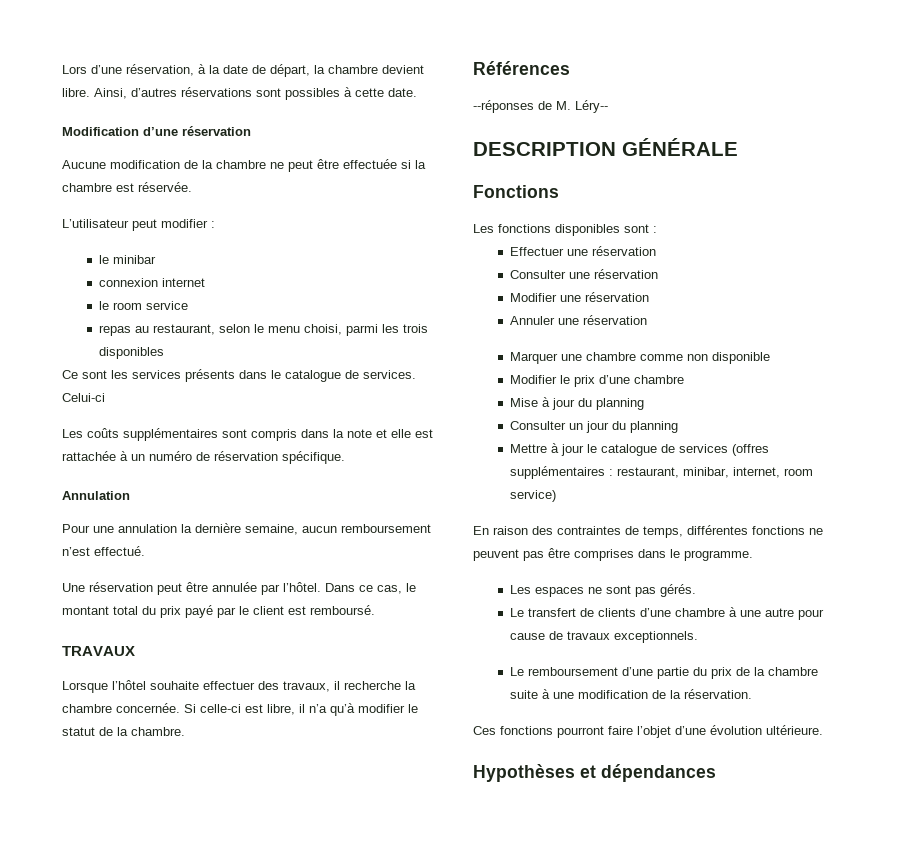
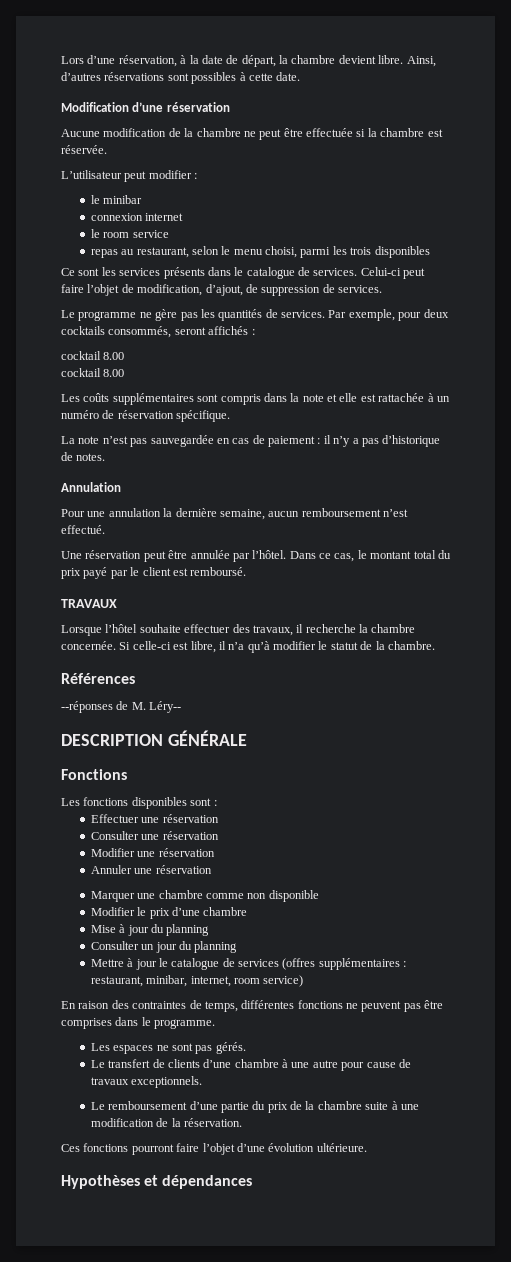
(105, 397) none -> [403,268,426,279] [61,284,382,296] [61,309,449,321] [61,326,255,338] [61,351,125,360] [61,368,125,377] peut faire l’objet de modification, d’ajout, de suppression de services. // Le programme ne gère pas les quantités de services. Par exemple, pour deux cocktails consommés, seront affichés : // cocktail 8.00 // cocktail 8.00
(345, 457) none -> [61,435,441,447] [61,452,106,461] // La note n’est pas sauvegardée en cas de paiement : il n’y a pas d’historique de notes.

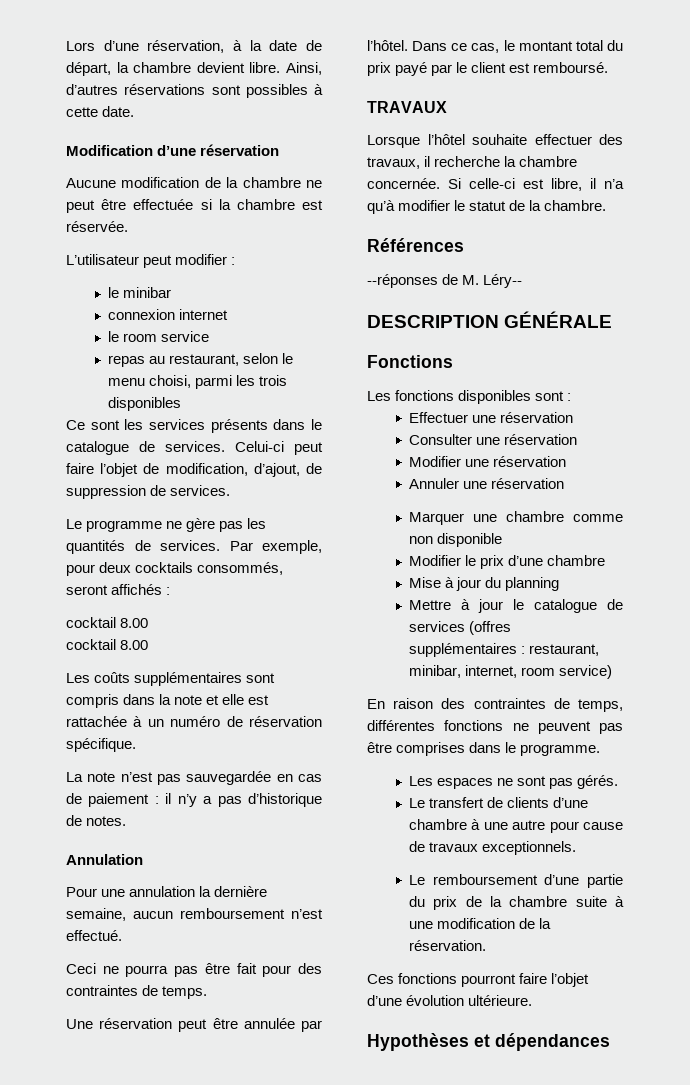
(105, 529) none -> [66,963,322,977] [66,985,208,999] // Ceci ne pourra pas être fait pour des contraintes de temps.
[90,941,238,953] // Consulter un jour du planning -> (560, 584) none

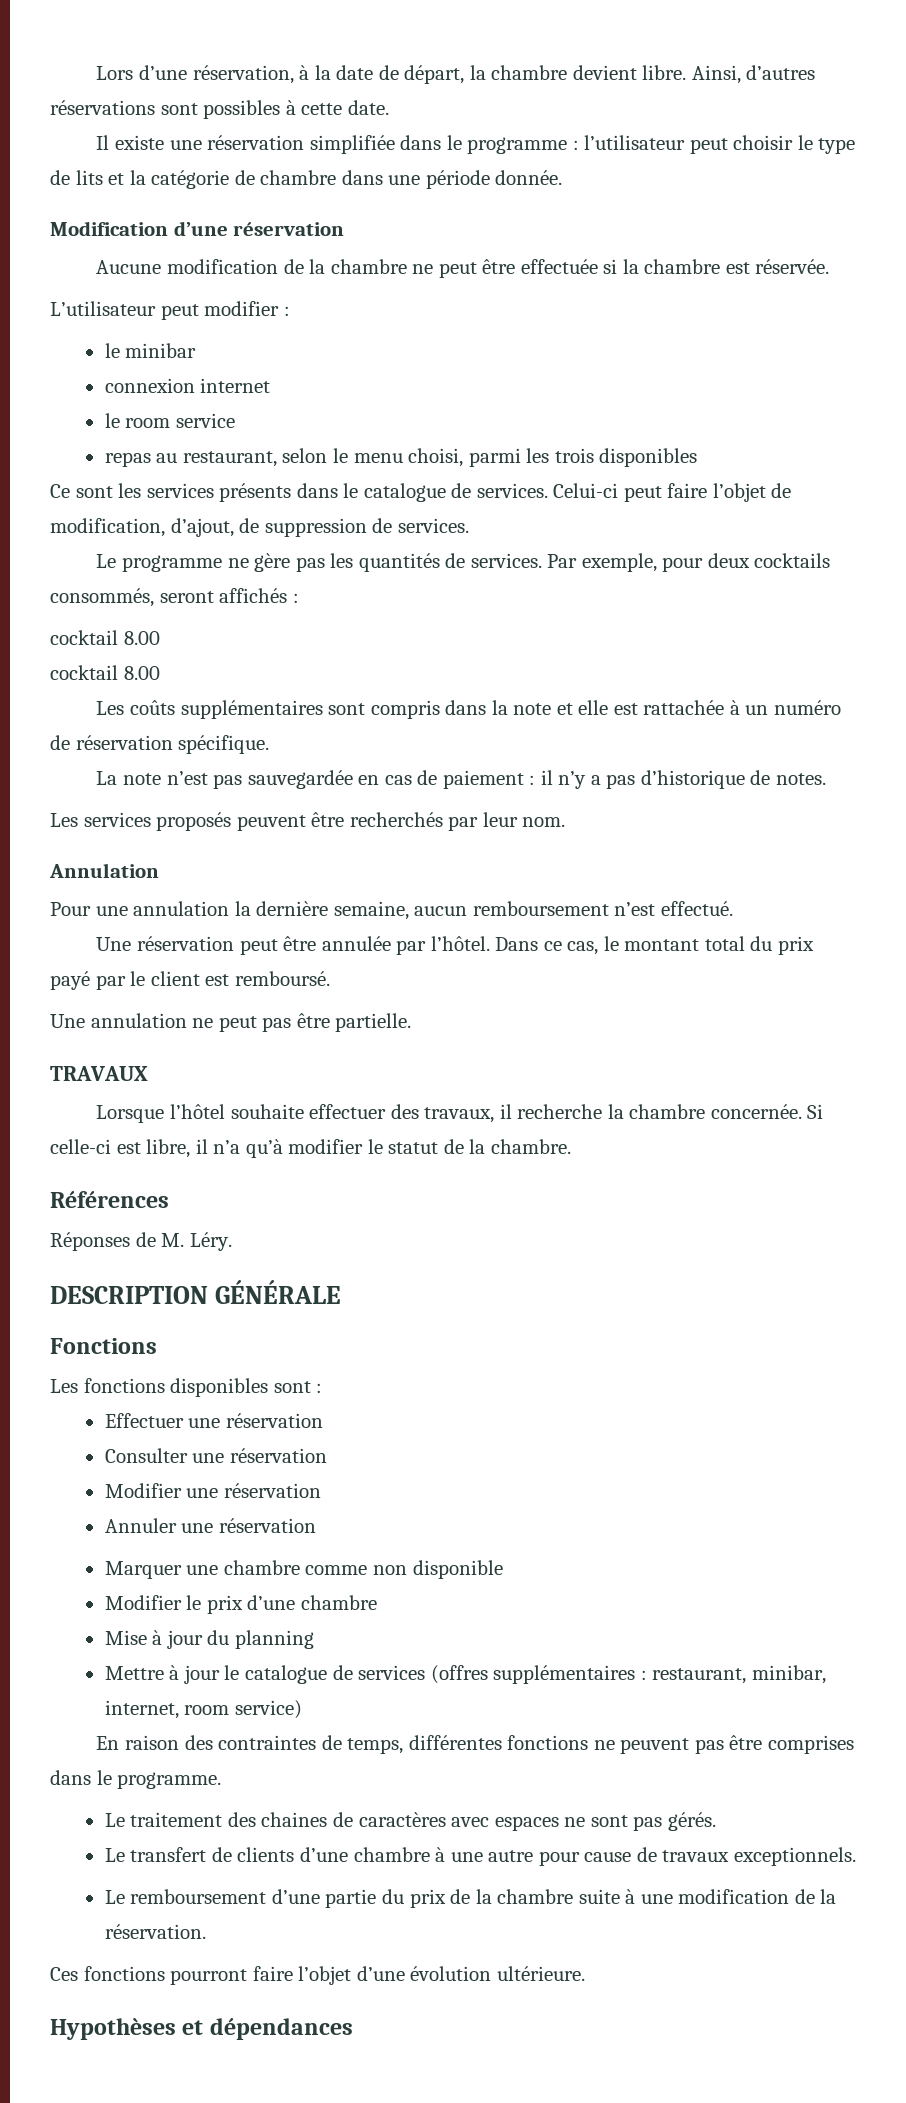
(135, 111) none -> [96,135,856,154] [50,170,563,189] // Il existe une réservation simplifiée dans le programme : l’utilisateur peut choisir le type de lits et la catégorie de chambre dans une période donnée.
(127, 821) none -> [50,812,566,831] // Les services proposés peuvent être recherchés par leur nom.
[66,963,322,977] [66,985,208,999] // Ceci ne pourra pas être fait pour des contraintes de temps. -> (733, 908) none
(609, 67) none -> [50,1013,412,1032] // Une annulation ne peut pas être partielle.
[367,274,438,288] --réponses -> [50,1232,130,1251] Réponses
[483,274,523,288] Léry-- -> [189,1232,232,1251] Léry.
[409,776,434,786] Les -> [104,1812,490,1827] Le traitement des chaines de caractères avec

